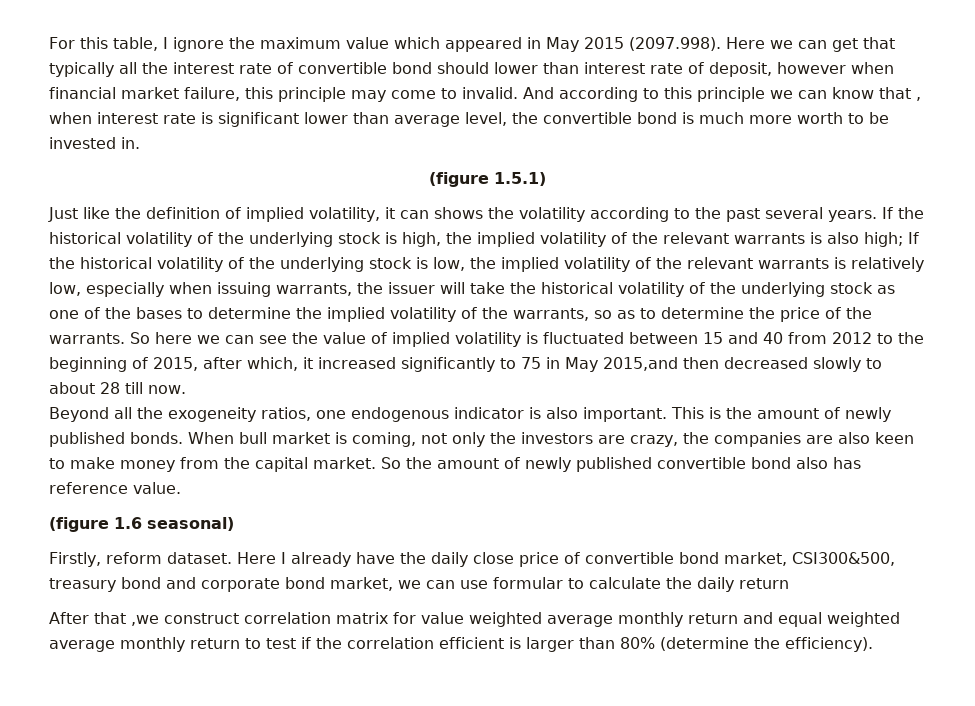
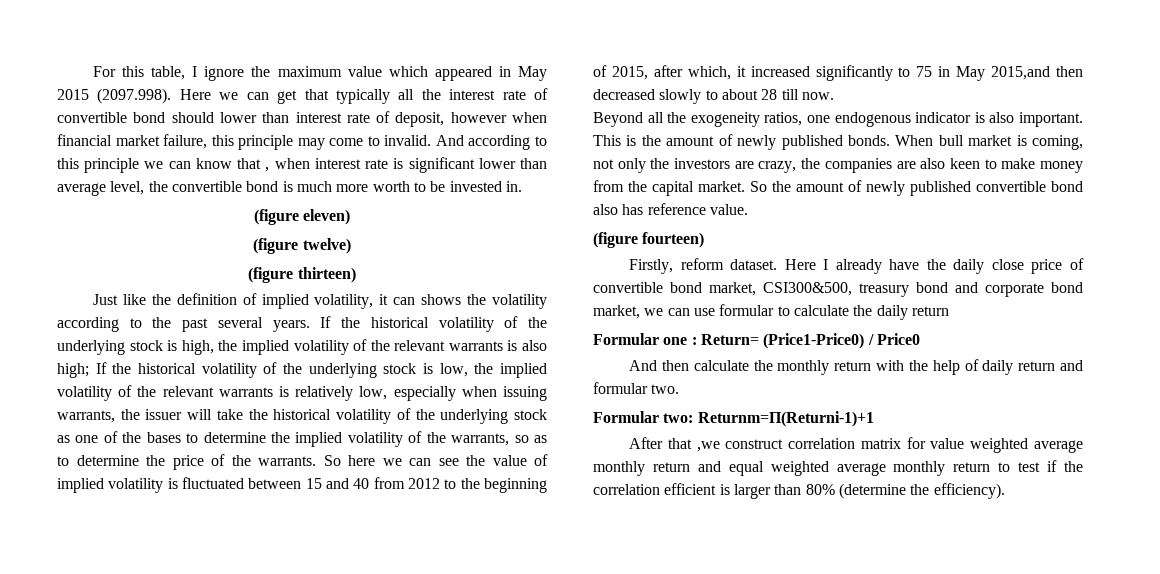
[494,172,546,186] 1.5.1) -> [303,209,351,225] [253,238,351,254] [248,267,356,283] eleven) // (figure twelve) // (figure thirteen)
[114,517,234,531] 1.6 seasonal) -> [642,232,705,248] fourteen)
(789, 583) none -> [593,333,920,349] [629,359,1083,375] [593,382,680,394] [593,411,874,427] // Formular one : Return= (Price1-Price0) / Price0 // And then calculate the monthly return with the help of daily return and formular two. // Formular two: Returnm=Π(Returni-1)+1

